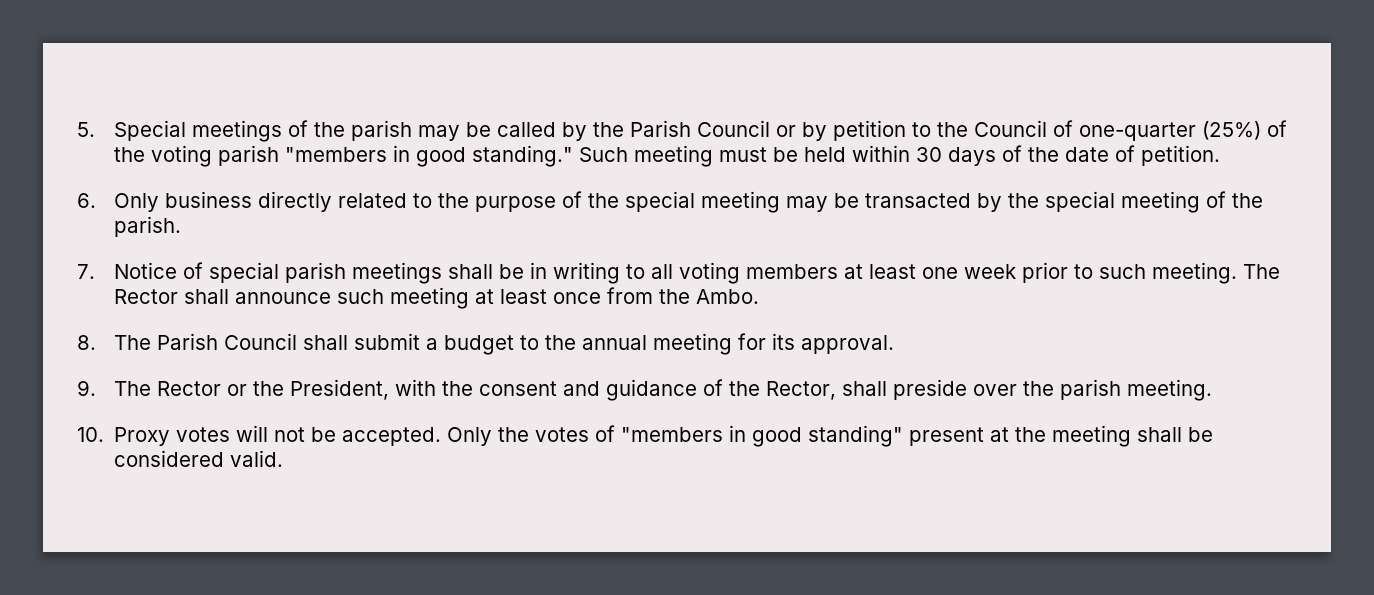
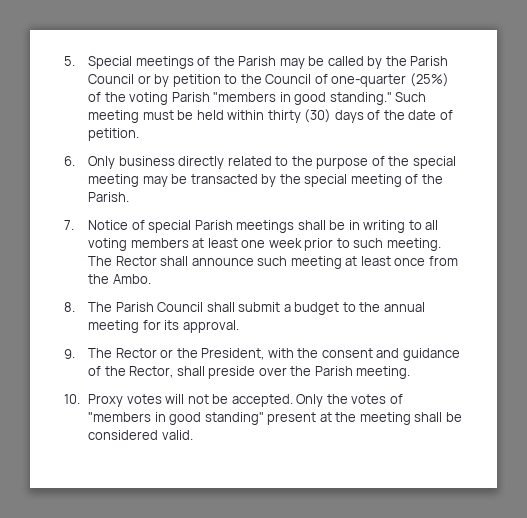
[351,120,413,141] parish -> [238,56,277,66] Parish
[218,145,280,166] parish -> [171,92,210,102] Parish
[916,147,943,162] 30 -> [267,109,332,123] thirty (30)
[114,216,182,237] parish. -> [88,192,130,202] Parish.
[285,262,347,283] parish -> [194,220,233,230] Parish
[1060,379,1122,400] parish -> [314,366,353,376] Parish

